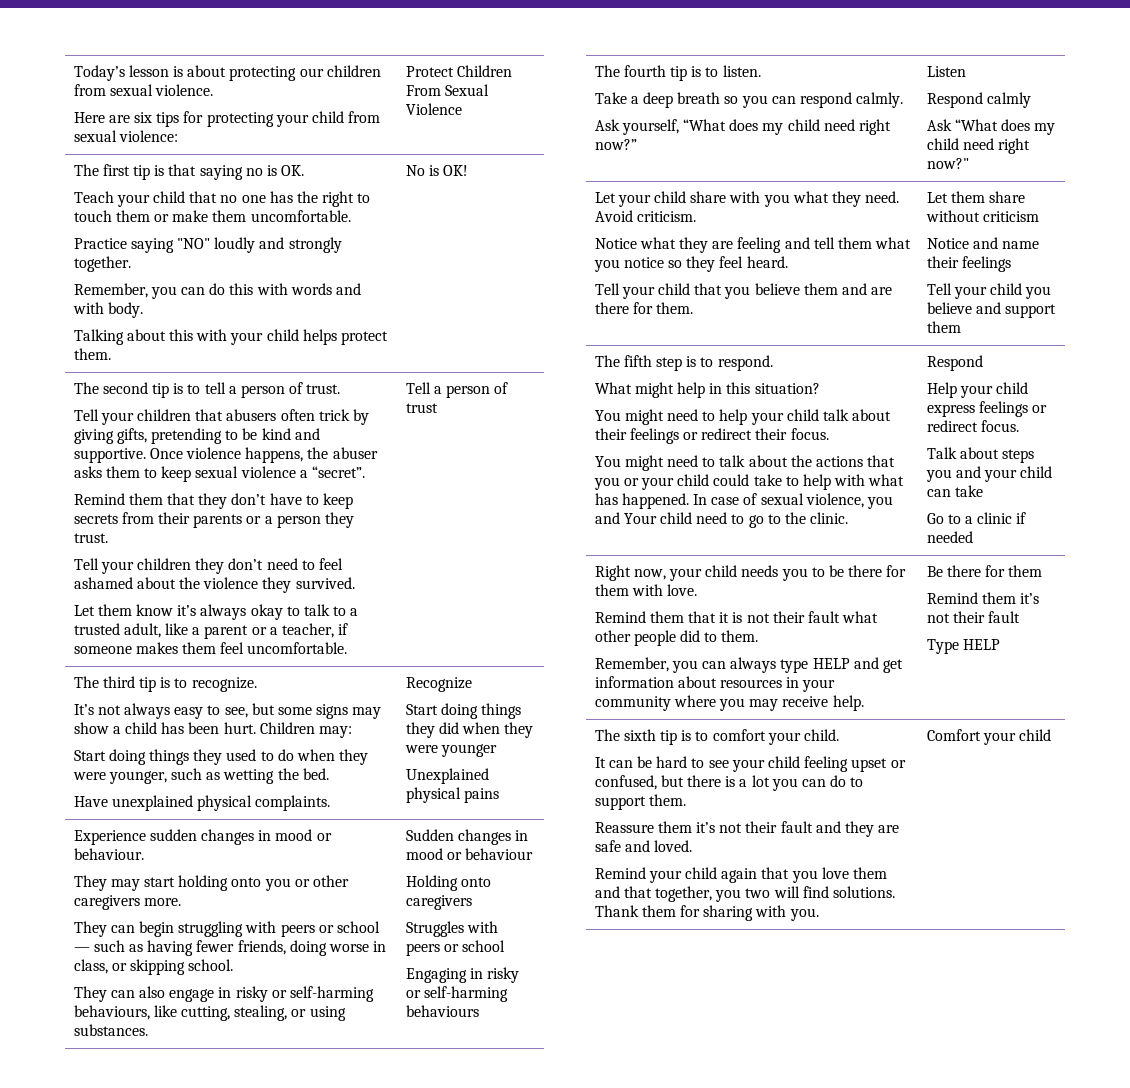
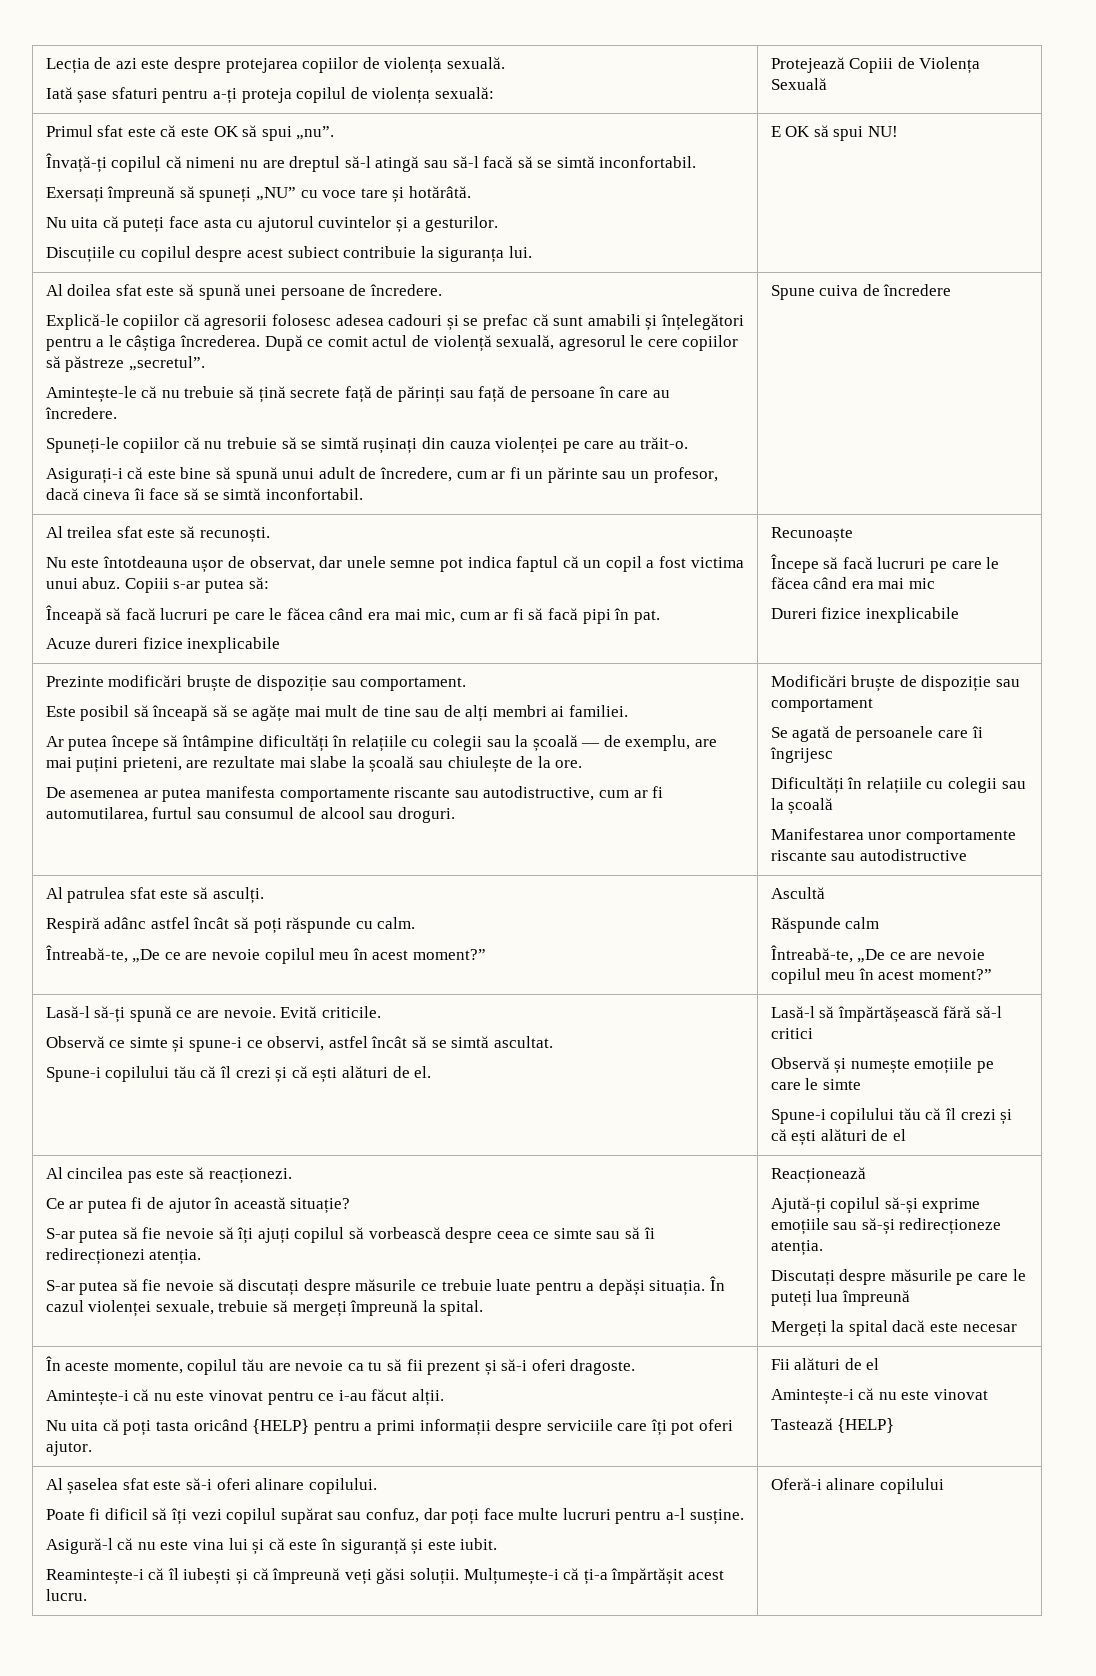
[73,65,381,81] [73,84,214,96] [73,111,381,127] [73,130,178,142] [405,65,512,77] [405,84,489,96] [405,103,462,115] [73,164,305,180] [73,191,371,207] [73,210,351,222] [73,237,342,253] [73,256,131,272] [73,283,361,299] [72,302,143,318] [73,329,388,345] [73,348,111,360] [405,165,469,176] [73,382,341,398] [73,409,369,425] [73,428,320,444] [73,447,378,463] [73,466,365,482] [73,493,353,509] [73,512,354,528] [73,533,108,543] [73,558,343,574] [73,577,355,593] [73,604,359,620] [73,623,349,639] [73,642,348,654] [405,382,509,398] [405,403,438,413] [73,676,257,692] [73,703,382,719] [73,722,352,738] [73,749,369,765] [72,768,329,784] [73,795,331,811] [405,677,472,692] [405,703,522,719] [405,722,534,738] [404,744,497,757] [405,768,489,784] [405,787,499,803] [73,829,332,845] [73,848,144,860] [73,875,349,891] [73,895,181,910] [73,921,380,937] [73,940,387,956] [73,959,234,975] [73,986,374,1002] [73,1005,346,1021] [73,1024,148,1036] [405,829,529,845] [405,848,534,860] [405,875,491,891] [405,895,472,910] [405,921,498,937] [405,940,506,956] [405,967,520,983] [405,986,508,1002] [405,1005,479,1017] [594,65,761,81] [594,92,904,108] [594,119,891,135] [594,139,637,150] [926,66,966,77] [926,92,1031,108] [926,119,1056,135] [926,138,1031,154] [926,158,969,169] [594,191,900,207] [594,210,696,222] [594,237,912,253] [593,256,788,272] [594,283,893,299] [594,302,694,314] [926,191,1026,203] [925,210,1039,222] [926,237,1040,249] [926,256,1011,272] [926,283,1052,299] [926,302,1057,318] [926,321,961,333] [594,355,773,371] [594,382,820,398] [594,409,892,425] [594,428,829,444] [594,455,896,471] [593,474,905,490] [594,493,893,509] [594,512,849,528] [926,355,983,371] [926,382,1029,398] [926,401,1048,417] [926,420,1019,432] [926,447,1035,463] [925,466,1053,482] [926,485,983,497] [926,512,1027,524] [926,531,973,543] [594,565,907,581] [594,584,698,596] [594,611,879,623] [594,630,759,646] [594,657,903,673] [594,676,836,692] [594,695,864,711] [926,565,1043,577] [926,592,1040,604] [926,611,1021,623] [926,639,1000,654] [594,729,839,745] [594,756,906,772] [594,775,864,791] [594,794,686,810] [594,821,900,837] [594,840,693,852] [594,867,887,883] [594,886,895,902] [594,905,819,921] [926,729,1052,745] Today’s lesson is about protecting our children from sexual violence. // Here are six tips for protecting your child from sexual violence: | Protect Children From Sexual Violence // The first tip is that saying no is OK. // Teach your child that no one has the right to touch them or make them uncomfortable. // Practice saying "NO" loudly and strongly together. // Remember, you can do this with words and with body. // Talking about this with your child helps protect them. | No is OK! // The second tip is to tell a person of trust. // Tell your children that abusers often trick by giving gifts, pretending to be kind and supportive. Once violence happens, the abuser asks them to keep sexual violence a “secret”. // Remind them that they don’t have to keep secrets from their parents or a person they trust. // Tell your children they don’t need to feel ashamed about the violence they survived. // Let them know it’s always okay to talk to a trusted adult, like a parent or a teacher, if someone makes them feel uncomfortable. | Tell a person of trust // The third tip is to recognize. // It’s not always easy to see, but some signs may show a child has been hurt. Children may: // Start doing things they used to do when they were younger, such as wetting the bed. // Have unexplained physical complaints. | Recognize // Start doing things they did when they were younger // Unexplained physical pains // Experience sudden changes in mood or behaviour. // They may start holding onto you or other caregivers more. // They can begin struggling with peers or school — such as having fewer friends, doing worse in class, or skipping school. // They can also engage in risky or self-harming behaviours, like cutting, stealing, or using substances. | Sudden changes in mood or behaviour // Holding onto caregivers // Struggles with peers or school // Engaging in risky or self-harming behaviours // The fourth tip is to listen. // Take a deep breath so you can respond calmly. // Ask yourself, “What does my child need right now?” | Listen // Respond calmly // Ask “What does my child need right now?" // Let your child share with you what they need. Avoid criticism. // Notice what they are feeling and tell them what you notice so they feel heard. // Tell your child that you believe them and are there for them. | Let them share without criticism // Notice and name their feelings // Tell your child you believe and support them // The fifth step is to respond. // What might help in this situation? // You might need to help your child talk about their feelings or redirect their focus. // You might need to talk about the actions that you or your child could take to help with what has happened. In case of sexual violence, you and Your child need to go to the clinic. | Respond // Help your child express feelings or redirect focus. // Talk about steps you and your child can take // Go to a clinic if needed // Right now, your child needs you to be there for them with love. // Remind them that it is not their fault what other people did to them. // Remember, you can always type HELP and get information about resources in your community where you may receive help. | Be there for them // Remind them it’s not their fault // Type HELP // The sixth tip is to comfort your child. // It can be hard to see your child feeling upset or confused, but there is a lot you can do to support them. // Reassure them it’s not their fault and they are safe and loved. // Remind your child again that you love them and that together, you two will find solutions. Thank them for sharing with you. | Comfort your child -> [45,57,505,74] [45,87,494,104] [770,57,981,74] [770,78,827,90] [45,125,335,141] [45,153,697,173] [45,186,471,203] [45,216,499,233] [45,246,532,263] [770,125,898,141] [45,284,442,300] [45,314,744,331] [45,335,739,352] [45,356,205,372] [45,386,671,403] [44,407,117,419] [45,437,689,454] [45,467,718,484] [45,488,363,500] [770,284,952,300] [45,526,270,543] [45,556,744,573] [45,577,269,593] [45,605,660,624] [45,637,281,653] [770,527,853,543] [770,554,1000,573] [770,577,935,589] [770,607,959,623] [45,675,467,692] [45,705,629,722] [45,735,718,752] [45,756,583,773] [45,786,664,802] [45,807,455,823] [770,675,1020,692] [770,698,873,712] [770,726,983,742] [769,747,833,763] [770,777,1026,794] [770,798,834,815] [770,828,1016,844] [770,849,967,861] [45,887,264,904] [45,917,416,934] [45,945,486,964] [770,887,825,899] [770,917,880,933] [770,945,985,963] [770,968,992,984] [45,1006,381,1023] [45,1036,553,1053] [45,1066,432,1083] [770,1006,1002,1023] [770,1028,813,1039] [770,1057,994,1074] [770,1078,861,1090] [770,1108,1013,1125] [770,1129,906,1146] [45,1167,292,1184] [45,1197,351,1214] [45,1227,655,1244] [45,1248,202,1265] [45,1276,726,1296] [45,1300,484,1317] [770,1167,866,1184] [770,1197,981,1214] [770,1218,1002,1235] [770,1240,823,1256] [770,1269,1026,1286] [770,1290,910,1307] [770,1320,1017,1337] [45,1356,636,1376] [45,1389,444,1406] [45,1419,734,1436] [45,1441,92,1456] [770,1358,880,1370] [770,1388,988,1405] [770,1418,895,1433] [45,1478,377,1495] [45,1508,744,1525] [45,1538,498,1555] [45,1568,724,1585] [45,1589,87,1601] [770,1478,944,1494] Lecția de azi este despre protejarea copiilor de violența sexuală. // Iată șase sfaturi pentru a-ți proteja copilul de violența sexuală: | Protejează Copiii de Violența Sexuală // Primul sfat este că este OK să spui „nu”. // Învață-ți copilul că nimeni nu are dreptul să-l atingă sau să-l facă să se simtă inconfortabil. // Exersați împreună să spuneți „NU” cu voce tare și hotărâtă. // Nu uita că puteți face asta cu ajutorul cuvintelor și a gesturilor. // Discuțiile cu copilul despre acest subiect contribuie la siguranța lui. | E OK să spui NU! // Al doilea sfat este să spună unei persoane de încredere. // Explică-le copiilor că agresorii folosesc adesea cadouri și se prefac că sunt amabili și înțelegători pentru a le câștiga încrederea. După ce comit actul de violență sexuală, agresorul le cere copiilor să păstreze „secretul”. // Amintește-le că nu trebuie să țină secrete față de părinți sau față de persoane în care au încredere. // Spuneți-le copiilor că nu trebuie să se simtă rușinați din cauza violenței pe care au trăit-o. // Asigurați-i că este bine să spună unui adult de încredere, cum ar fi un părinte sau un profesor, dacă cineva îi face să se simtă inconfortabil. | Spune cuiva de încredere // Al treilea sfat este să recunoști. // Nu este întotdeauna ușor de observat, dar unele semne pot indica faptul că un copil a fost victima unui abuz. Copiii s-ar putea să: // Înceapă să facă lucruri pe care le făcea când era mai mic, cum ar fi să facă pipi în pat. // Acuze dureri fizice inexplicabile | Recunoaște // Începe să facă lucruri pe care le făcea când era mai mic // Dureri fizice inexplicabile // Prezinte modificări bruște de dispoziție sau comportament. // Este posibil să înceapă să se agățe mai mult de tine sau de alți membri ai familiei. // Ar putea începe să întâmpine dificultăți în relațiile cu colegii sau la școală — de exemplu, are mai puțini prieteni, are rezultate mai slabe la școală sau chiulește de la ore. // De asemenea ar putea manifesta comportamente riscante sau autodistructive, cum ar fi automutilarea, furtul sau consumul de alcool sau droguri. | Modificări bruște de dispoziție sau comportament // Se agată de persoanele care îi îngrijesc // Dificultăți în relațiile cu colegii sau la școală // Manifestarea unor comportamente riscante sau autodistructive // Al patrulea sfat este să asculți. // Respiră adânc astfel încât să poți răspunde cu calm. // Întreabă-te, „De ce are nevoie copilul meu în acest moment?” | Ascultă // Răspunde calm // Întreabă-te, „De ce are nevoie copilul meu în acest moment?” // Lasă-l să-ți spună ce are nevoie. Evită criticile. // Observă ce simte și spune-i ce observi, astfel încât să se simtă ascultat. // Spune-i copilului tău că îl crezi și că ești alături de el. | Lasă-l să împărtășească fără să-l critici // Observă și numește emoțiile pe care le simte // Spune-i copilului tău că îl crezi și că ești alături de el // Al cincilea pas este să reacționezi. // Ce ar putea fi de ajutor în această situație? // S-ar putea să fie nevoie să îți ajuți copilul să vorbească despre ceea ce simte sau să îi redirecționezi atenția. // S-ar putea să fie nevoie să discutați despre măsurile ce trebuie luate pentru a depăși situația. În cazul violenței sexuale, trebuie să mergeți împreună la spital. | Reacționează // Ajută-ți copilul să-și exprime emoțiile sau să-și redirecționeze atenția. // Discutați despre măsurile pe care le puteți lua împreună // Mergeți la spital dacă este necesar // În aceste momente, copilul tău are nevoie ca tu să fii prezent și să-i oferi dragoste. // Amintește-i că nu este vinovat pentru ce i-au făcut alții. // Nu uita că poți tasta oricând {HELP} pentru a primi informații despre serviciile care îți pot oferi ajutor. | Fii alături de el // Amintește-i că nu este vinovat // Tastează {HELP} // Al șaselea sfat este să-i oferi alinare copilului. // Poate fi dificil să îți vezi copilul supărat sau confuz, dar poți face multe lucruri pentru a-l susține. // Asigură-l că nu este vina lui și că este în siguranță și este iubit. // Reamintește-i că îl iubești și că împreună veți găsi soluții. Mulțumește-i că ți-a împărtășit acest lucru. | Oferă-i alinare copilului

